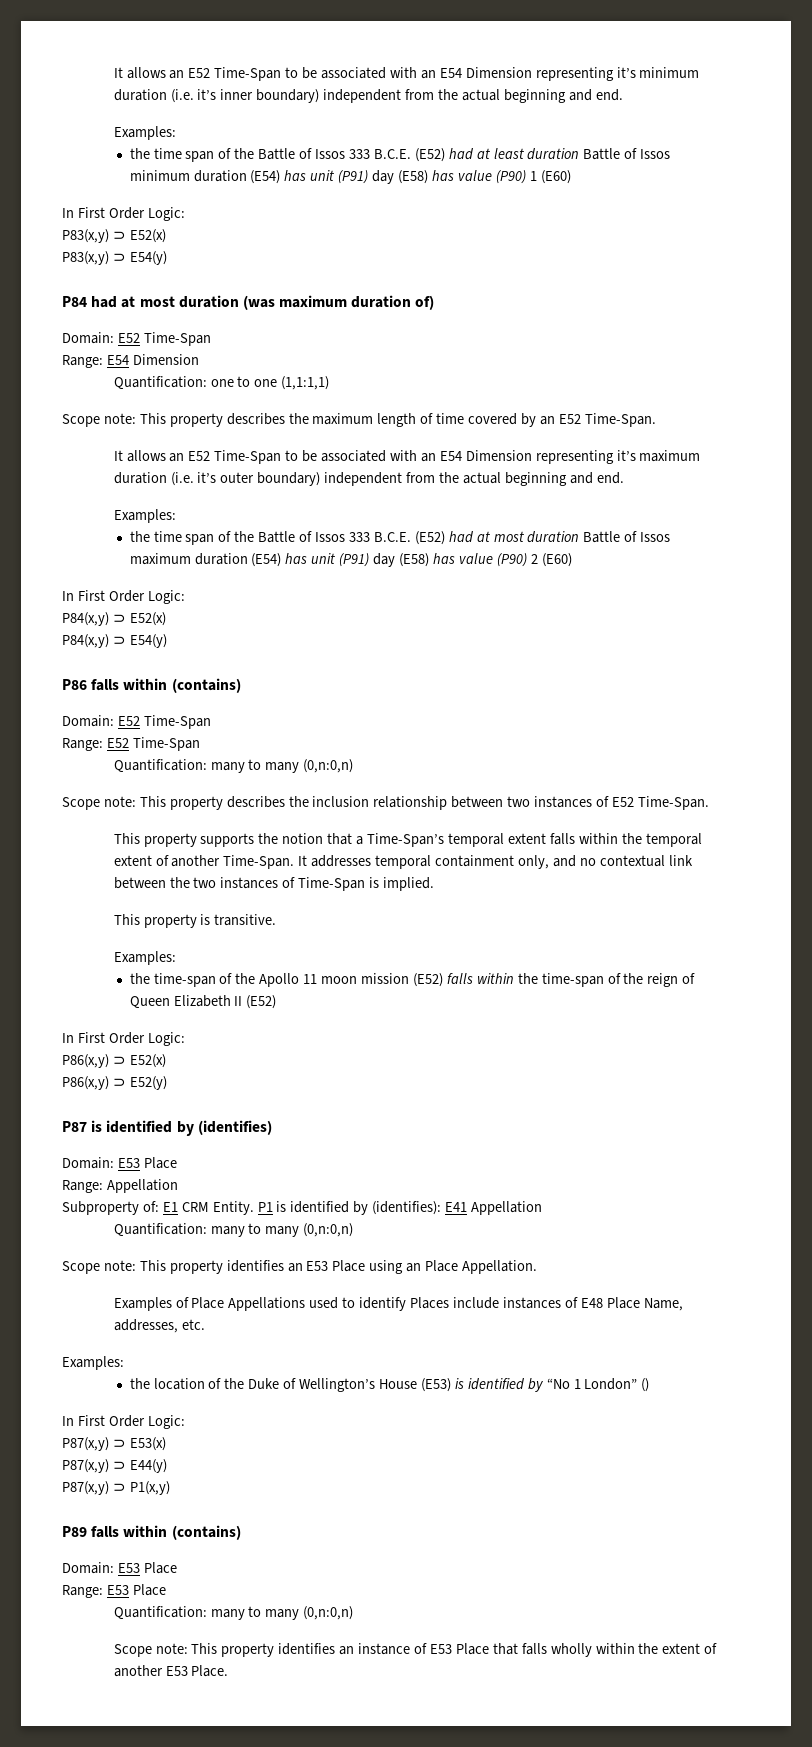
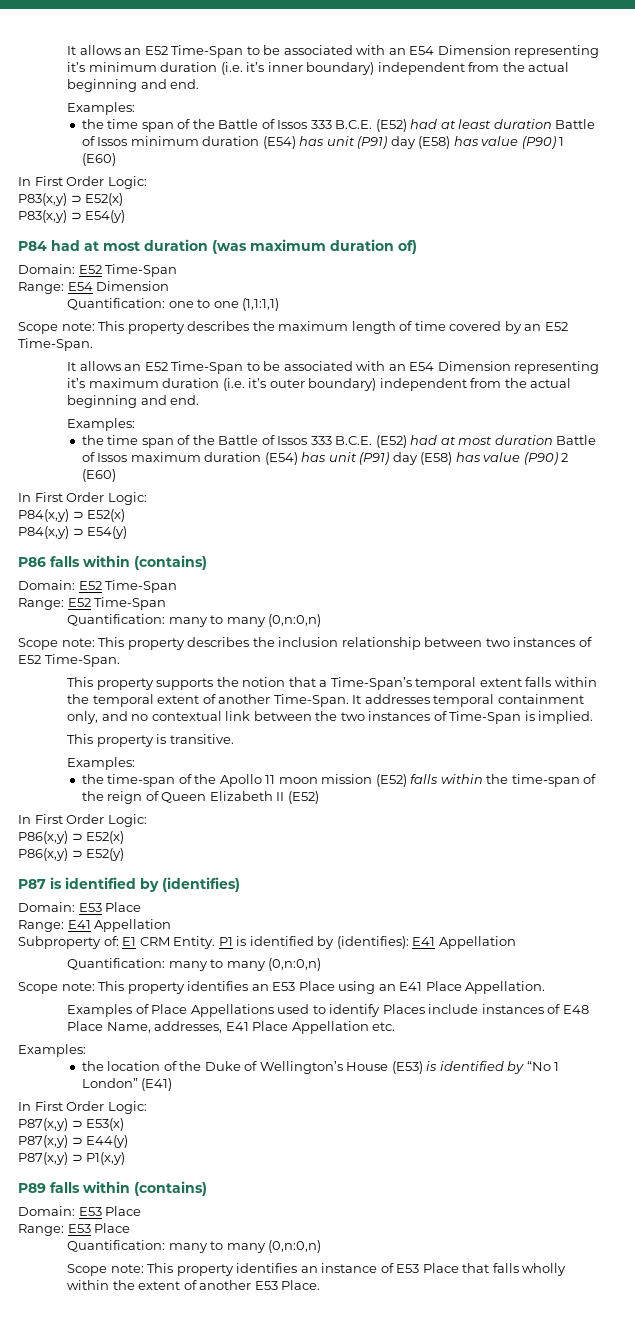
(103, 1186) none -> [67,920,91,929] E41
(422, 1267) none -> [399,982,423,991] E41
(178, 1326) none -> [225,1021,369,1034] E41 Place Appellation
[641,1378,650,1392] () -> [141,1078,173,1091] (E41)

